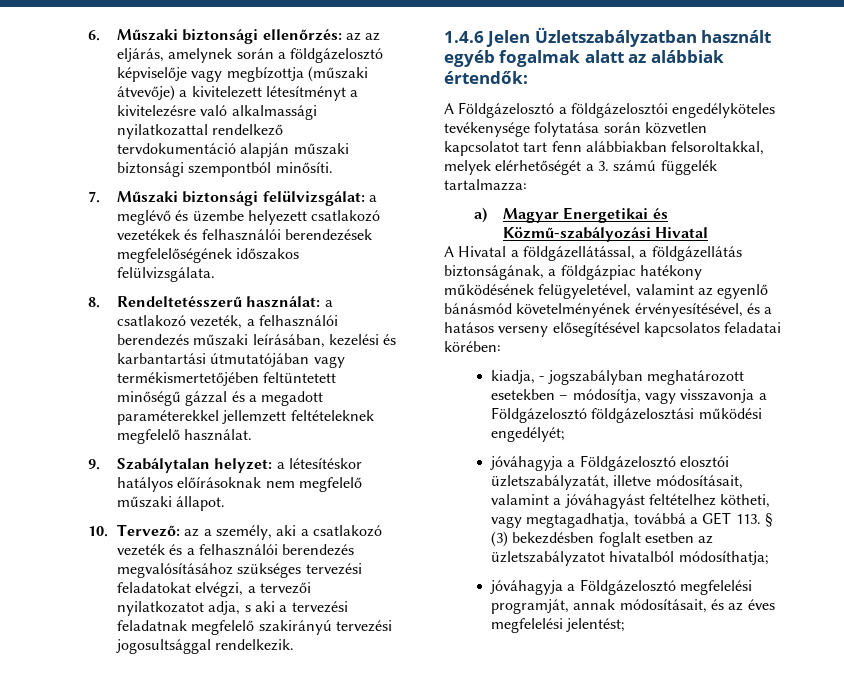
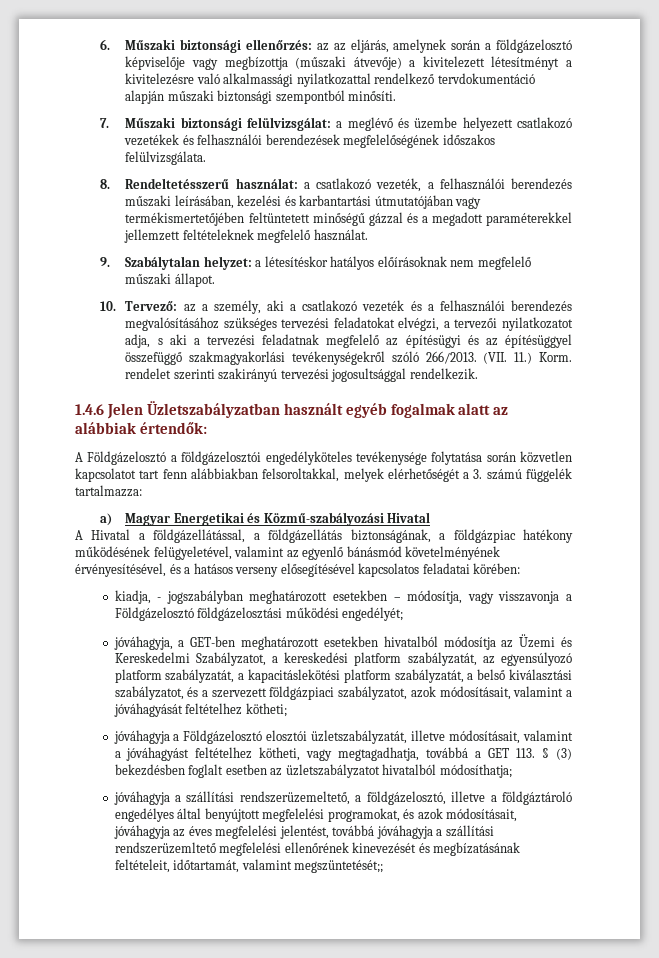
(255, 627) none -> [386,334,572,348] [125,351,572,365] [125,368,215,380] az építésügyi és az építésüggyel összefüggő szakmagyakorlási tevékenységekről szóló 266/2013. (VII. 11.) Korm. rendelet szerinti
(566, 434) none -> [113,634,573,650] [114,652,572,666] [114,669,572,683] [114,686,572,700] [113,703,287,717] // jóváhagyja, a GET-ben meghatározott esetekben hivatalból módosítja az Üzemi és Kereskedelmi Szabályzatot, a kereskedési platform szabályzatát, az egyensúlyozó platform szabályzatát, a kapacitáslekötési platform szabályzatát, a belső kiválasztási szabályzatot, és a szervezett földgázpiaci szabályzatot, azok módosításait, valamint a jóváhagyását feltételhez kötheti;
[579,579,753,595] [491,599,775,614] [491,618,626,633] Földgázelosztó megfelelési programját, annak módosításait, és az éves megfelelési jelentést; -> [186,791,572,805] [114,808,518,822] [113,825,494,839] [114,842,521,856] [114,859,384,873] szállítási rendszerüzemeltető, a földgázelosztó, illetve a földgáztároló engedélyes által benyújtott megfelelési programokat, és azok módosításait, jóváhagyja az éves megfelelési jelentést, továbbá jóváhagyja a szállítási rendszerüzemltető megfelelési ellenőrének kinevezését és megbízatásának feltételeit, időtartamát, valamint megszüntetését;;

